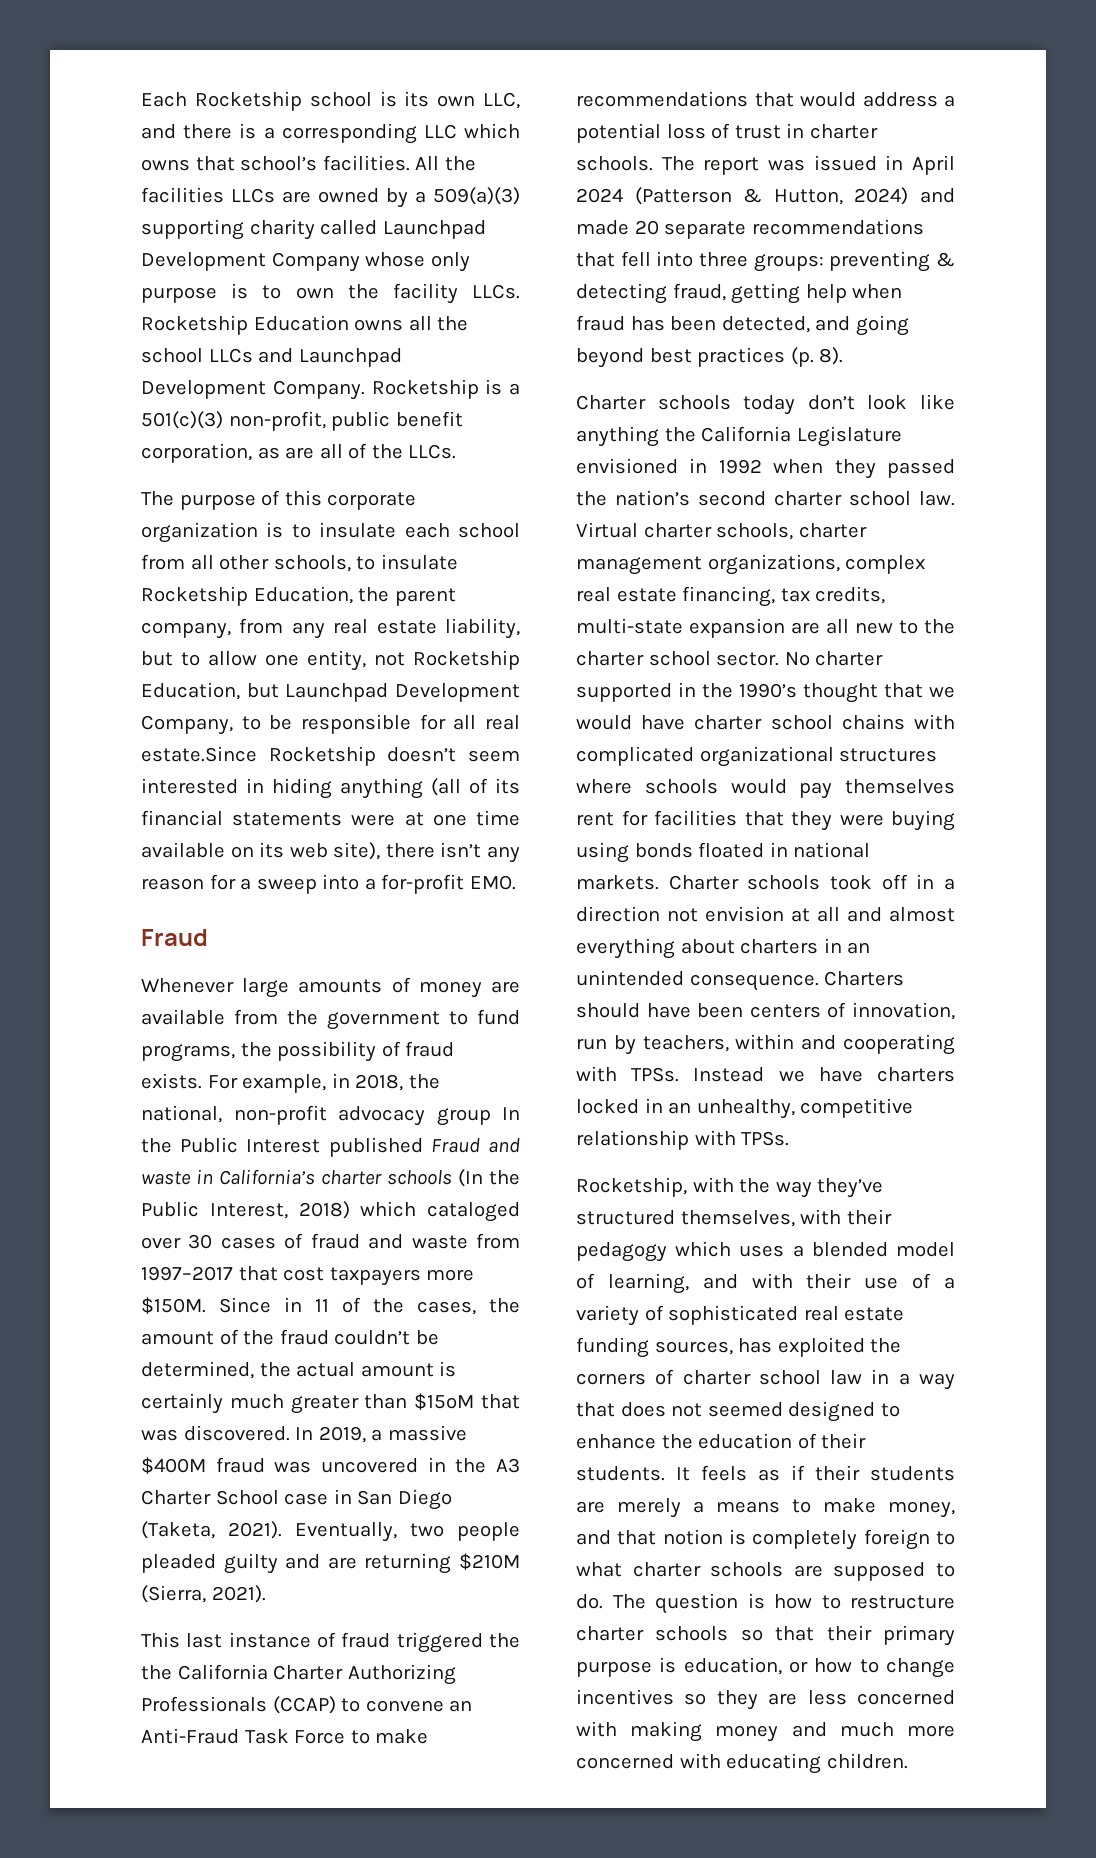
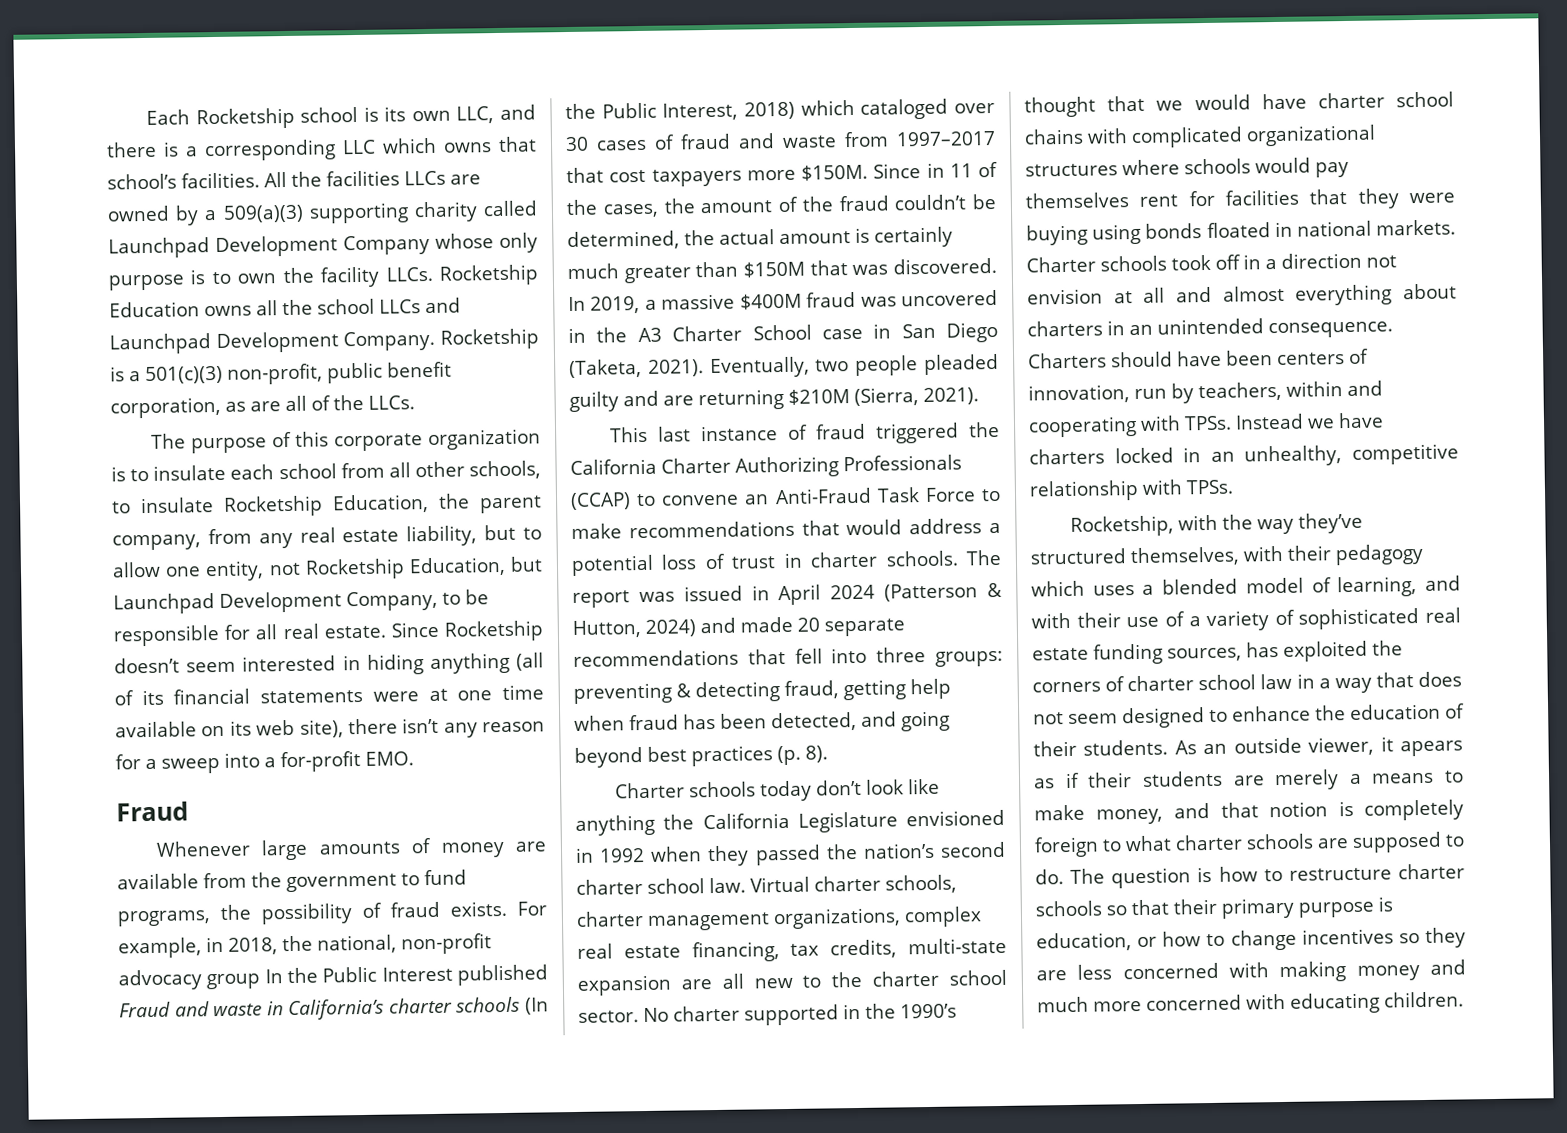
[141,746,257,762] estate.Since -> [323,621,439,639] estate. Since
[414,1393,475,1410] $15oM -> [743,261,805,278] $150M
[141,1665,172,1680] the -> (1000, 429) none
[707,1402,783,1417] seemed -> [1068,713,1118,724] seem
[676,1465,747,1481] It feels -> [1174,736,1463,757] As an outside viewer, it apears

